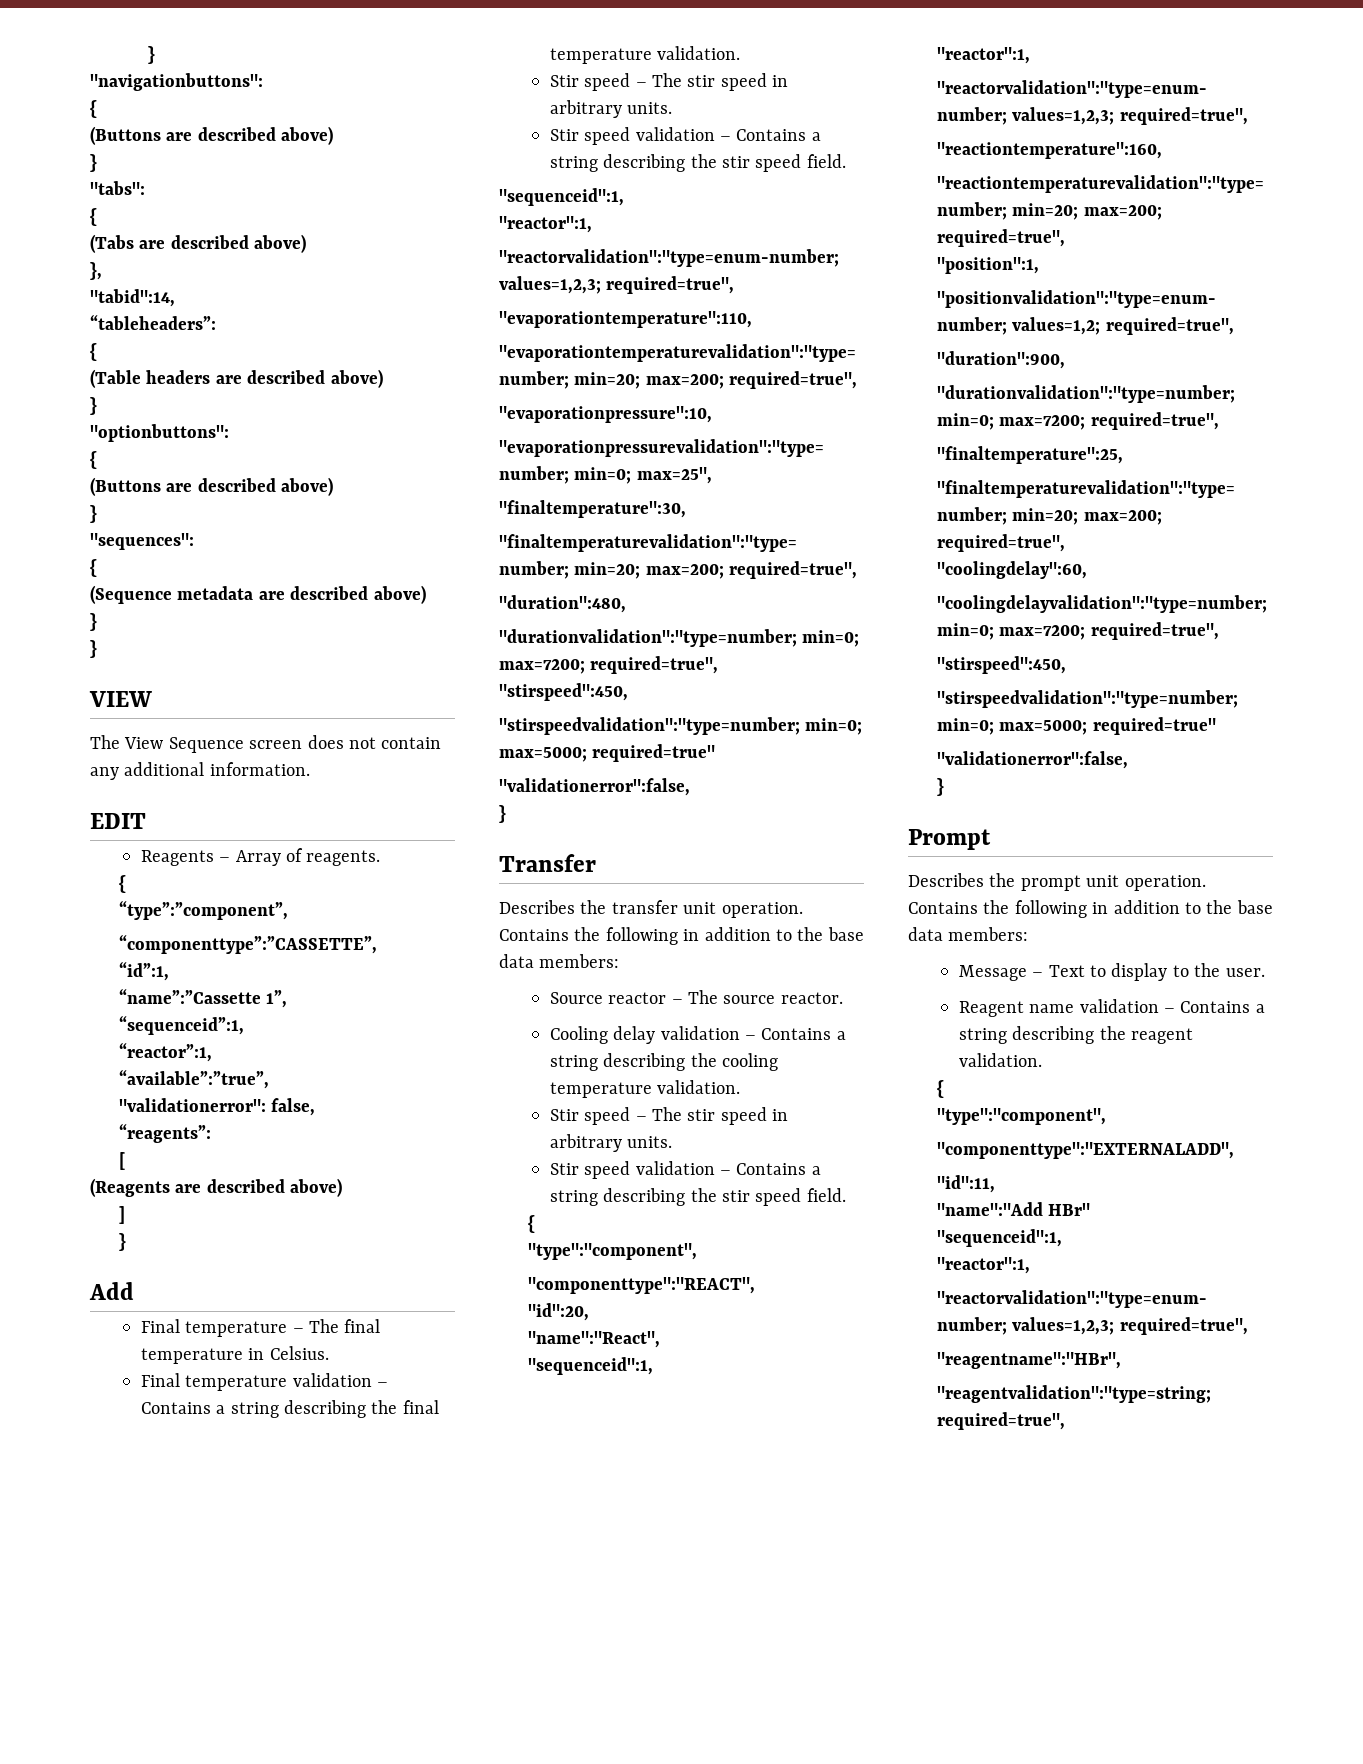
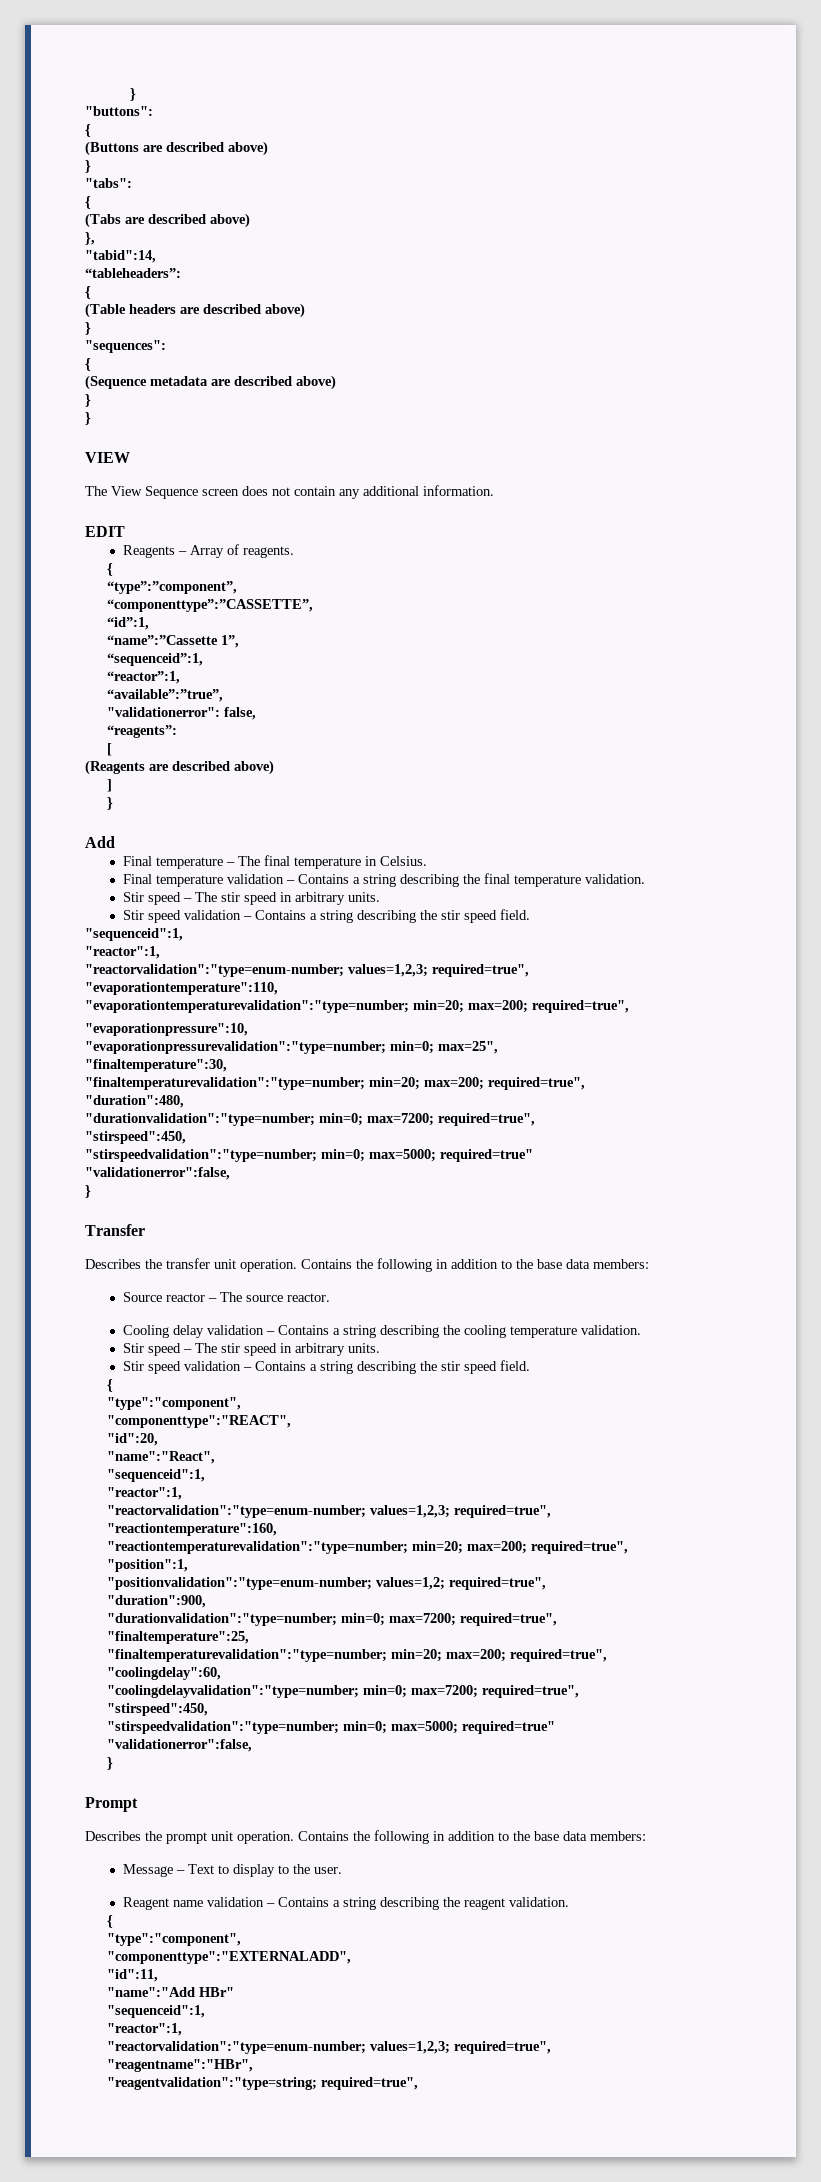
[147,46,155,64] [90,73,263,91] } // "navigationbuttons": -> [129,88,136,101] [85,106,153,116] } // "buttons":
[90,424,229,442] [90,451,97,469] [90,477,334,496] [90,505,97,523] // "optionbuttons": // { // (Buttons are described above) // } -> (91, 328) none

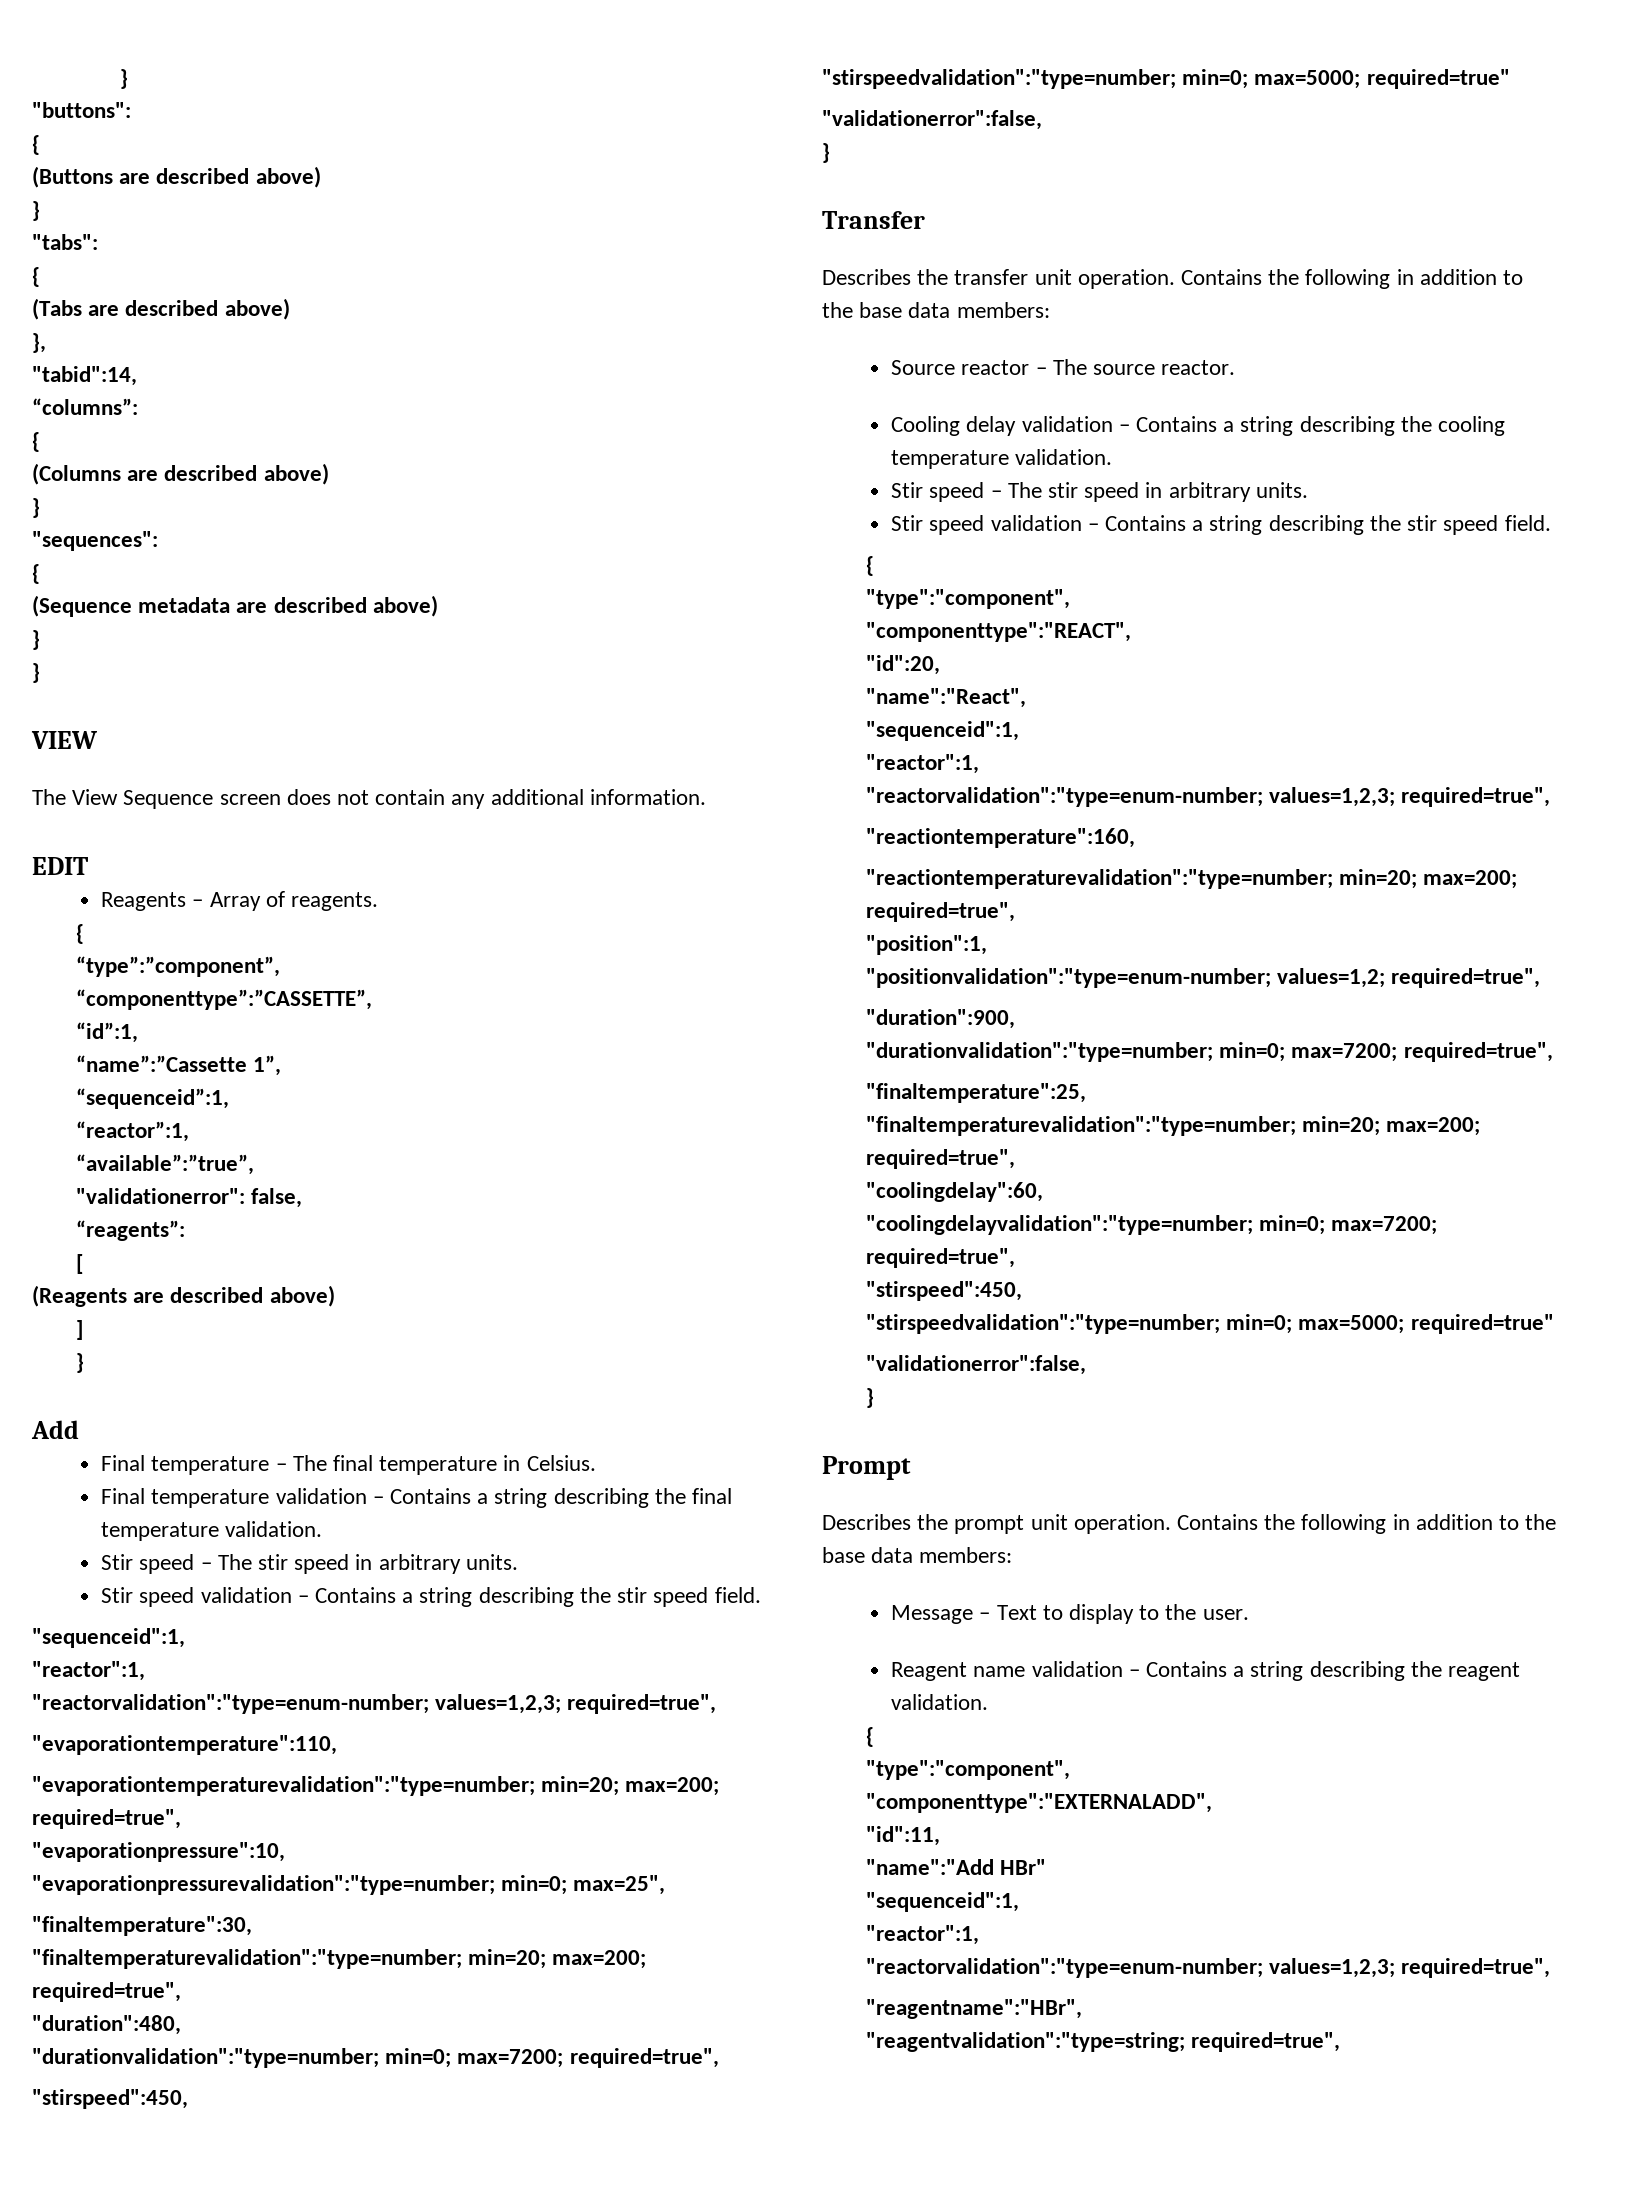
[85,268,181,278] [85,286,91,299] [85,303,176,318] “tableheaders”: // { // (Table headers -> [32,398,138,415] [32,432,40,452] [32,463,121,485] “columns”: // { // (Columns

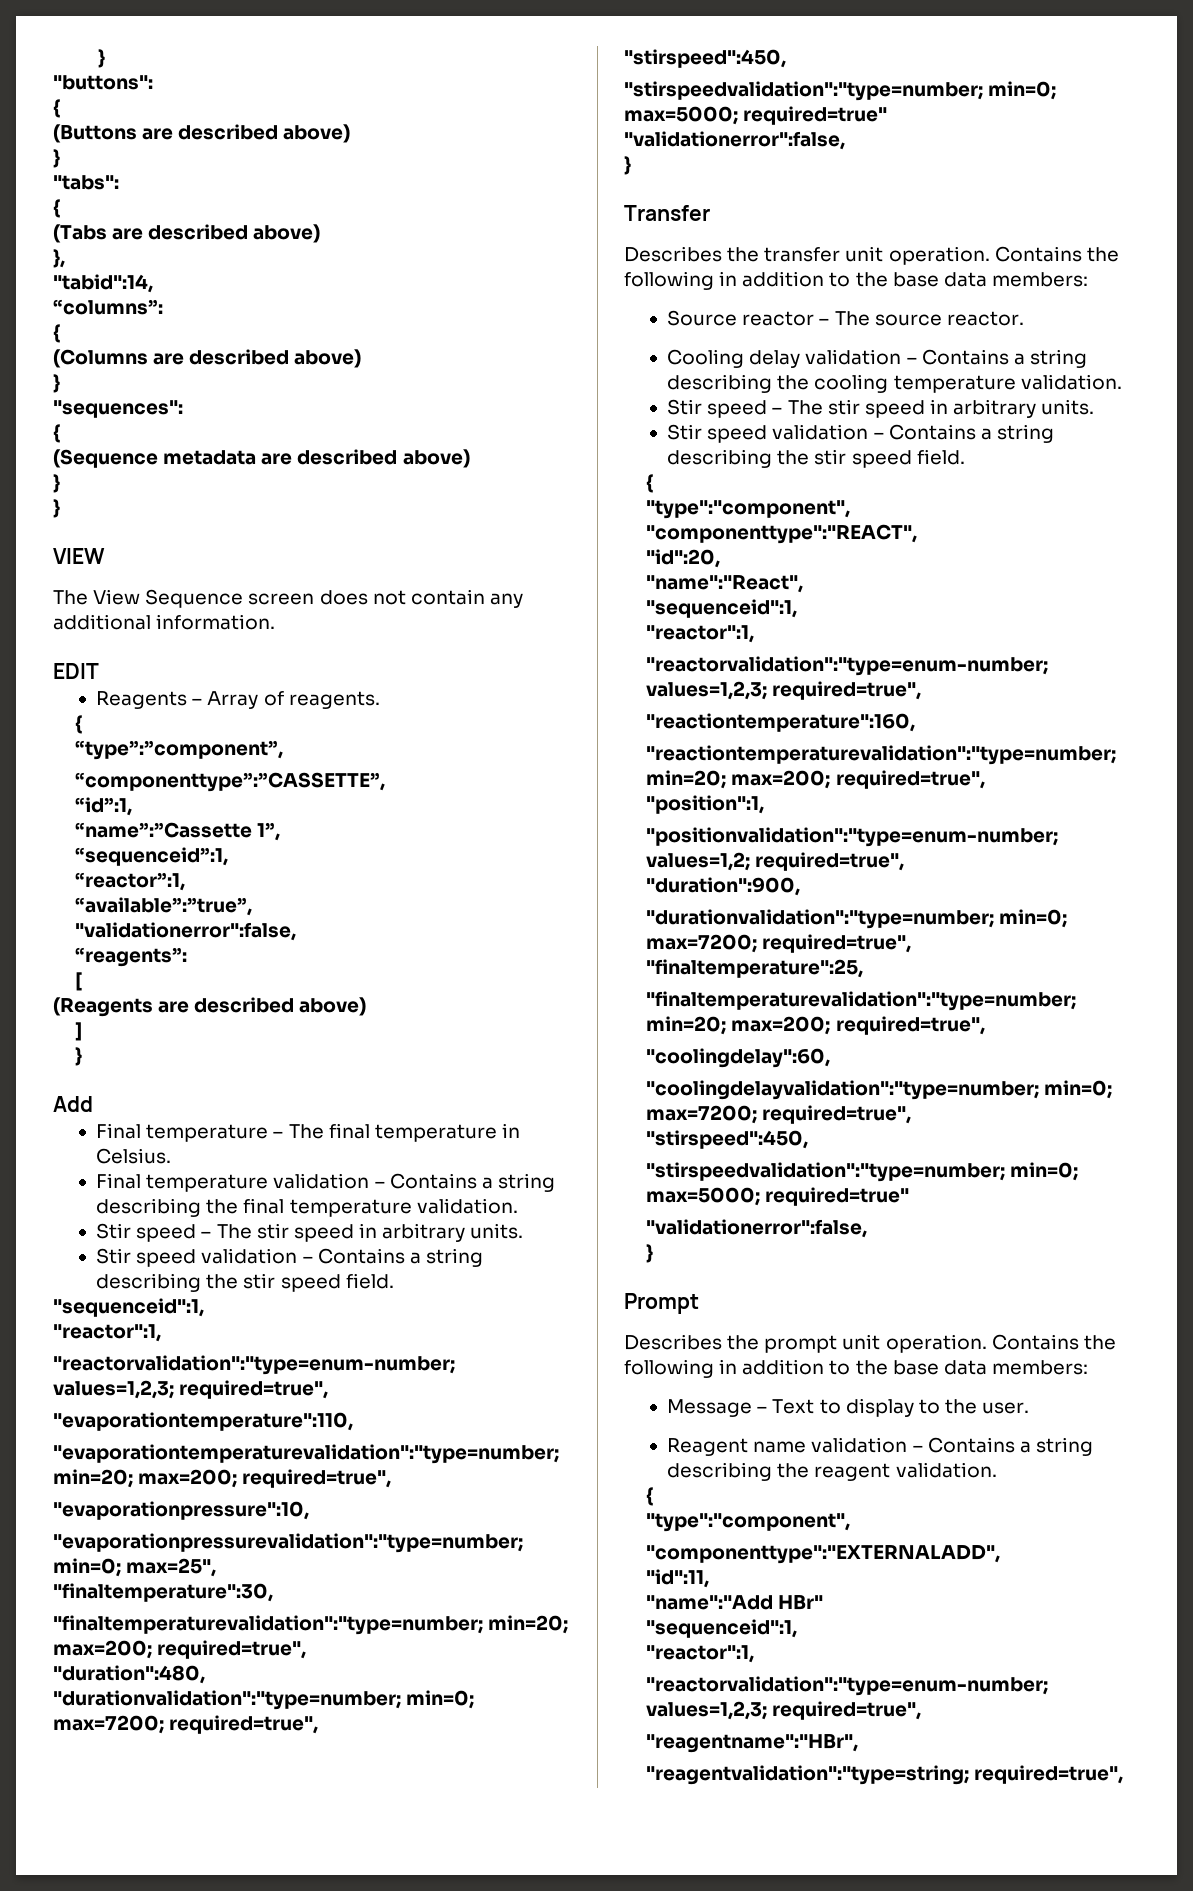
[75,1188,303,1208] "validationerror": false, -> [75,922,297,941] "validationerror":false,

